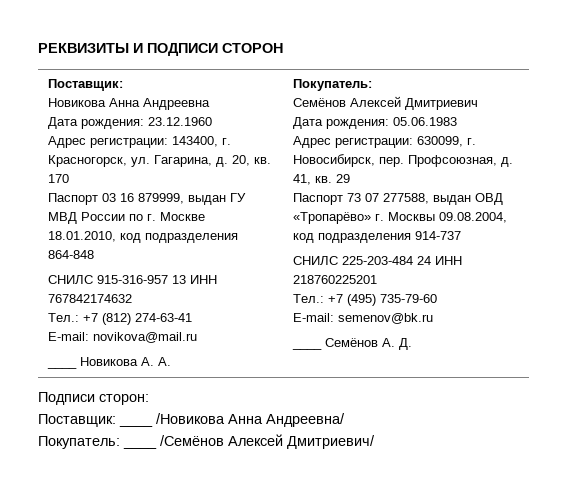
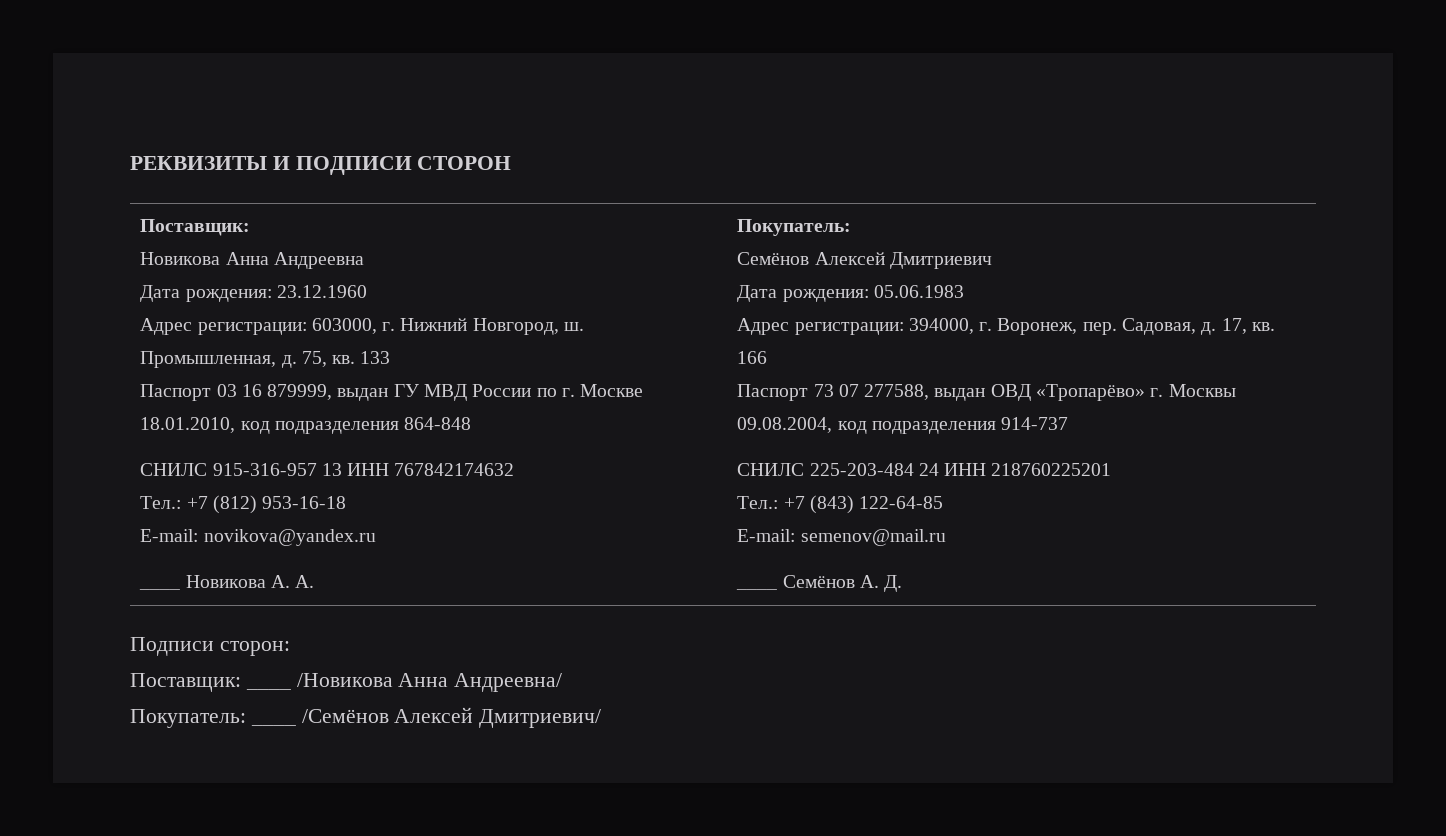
[171,136,231,147] [47,155,271,167] [47,174,69,183] 143400, г. Красногорск, ул. Гагарина, д. 20, кв. 170 -> [311,318,585,335] [140,351,391,368] 603000, г. Нижний Новгород, ш. Промышленная, д. 75, кв. 133
[134,313,192,322] [47,332,197,343] 274-63-41 // E-mail: novikova@mail.ru -> [262,496,347,509] [140,529,376,546] 953-16-18 // E-mail: novikova@yandex.ru
[416,136,476,147] [292,154,513,167] [292,174,350,185] 630099, г. Новосибирск, пер. Профсоюзная, д. 41, кв. 29 -> [908,318,1275,335] [737,351,768,364] 394000, г. Воронеж, пер. Садовая, д. 17, кв. 166
[346,294,437,306] [292,313,433,324] (495) 735-79-60 // E-mail: semenov@bk.ru -> [809,495,944,514] [737,529,946,546] (843) 122-64-85 // E-mail: semenov@mail.ru

